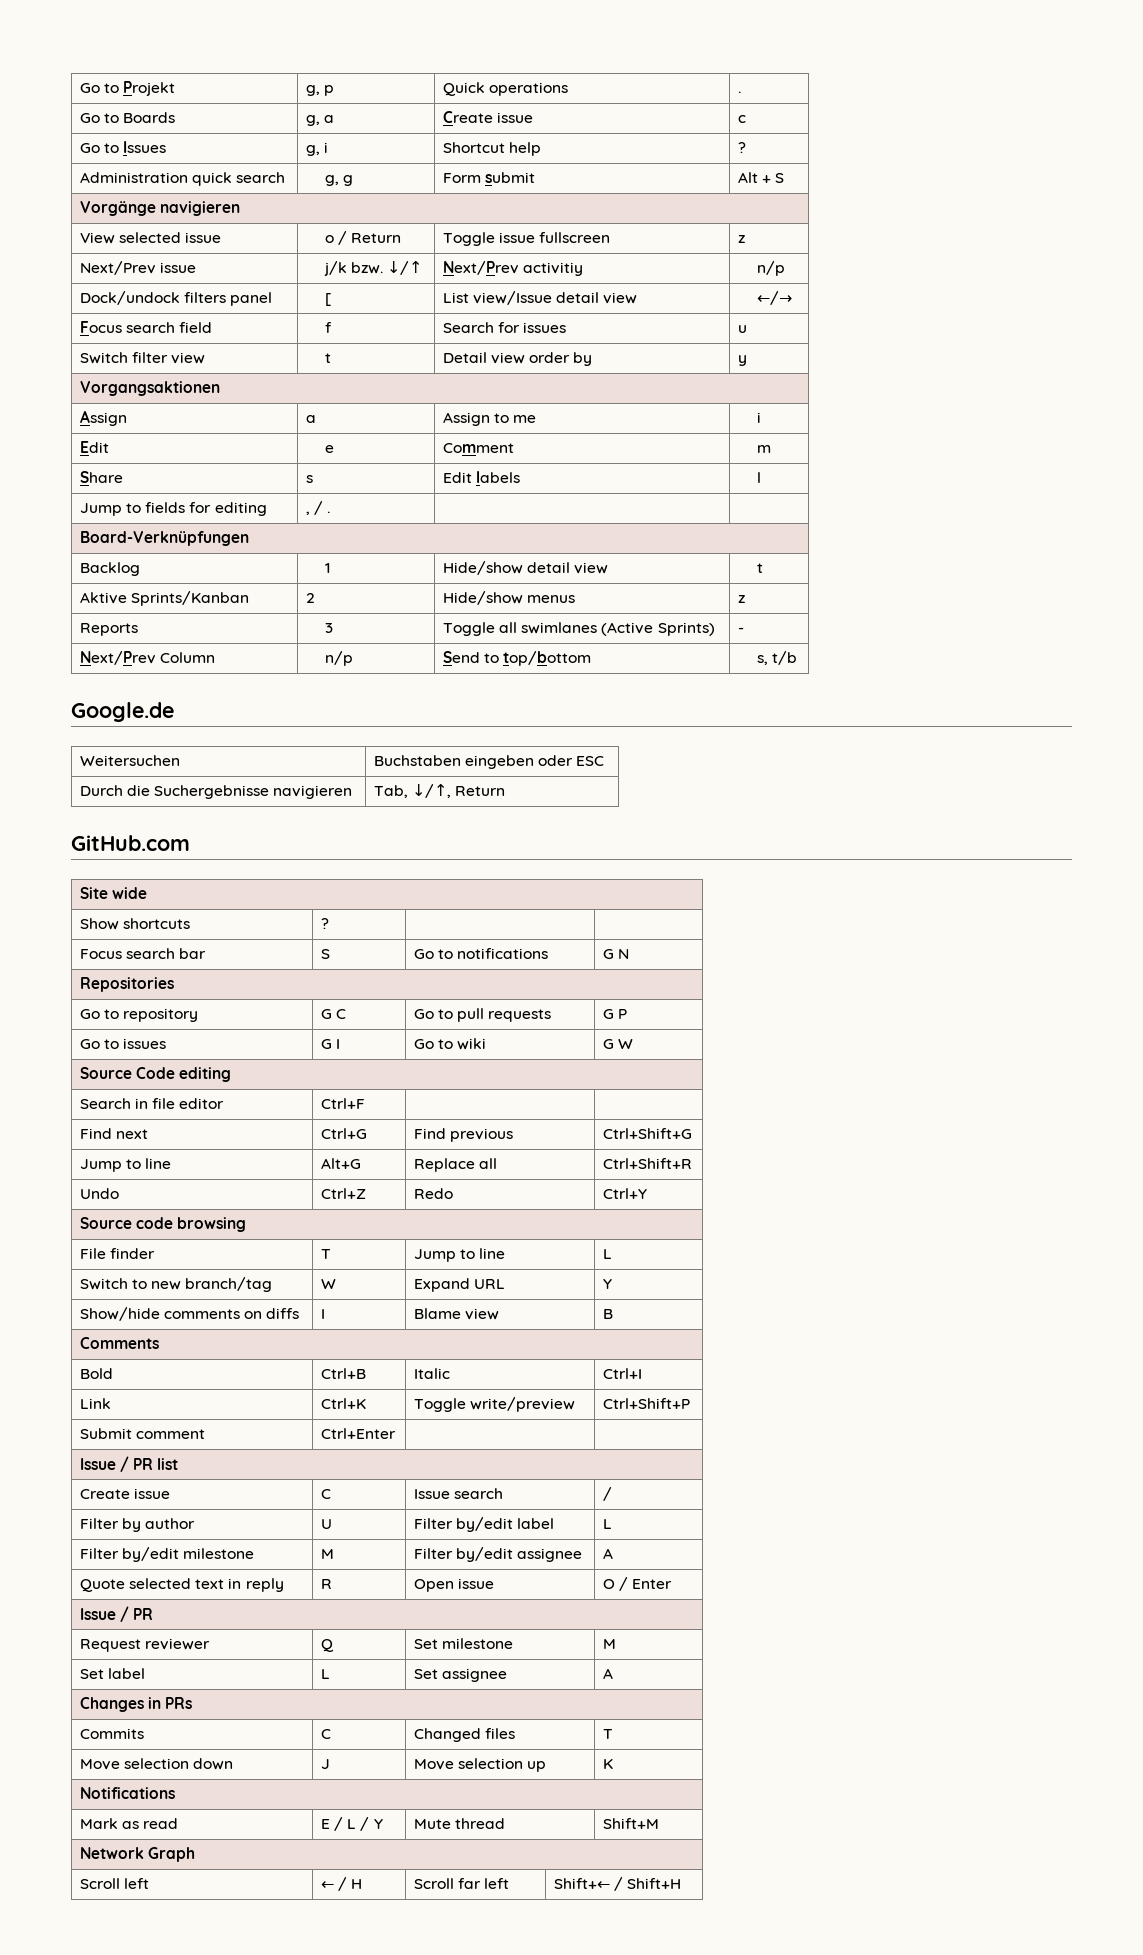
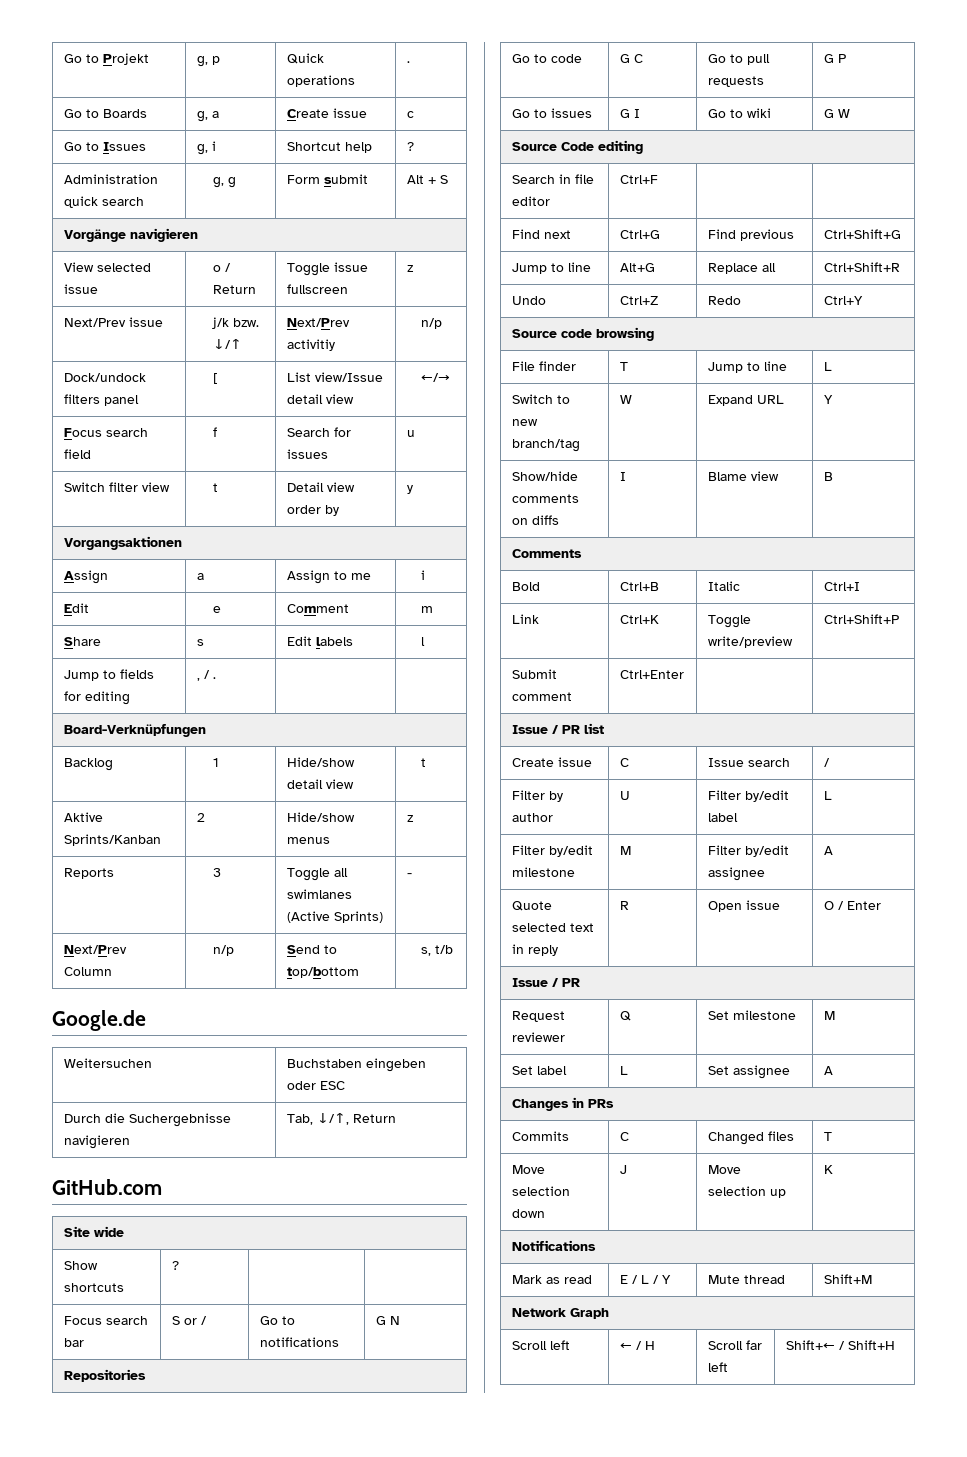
(330, 954) none -> [183,1316,207,1325] or /
[123,1008,199,1022] repository -> [550,54,582,63] code

